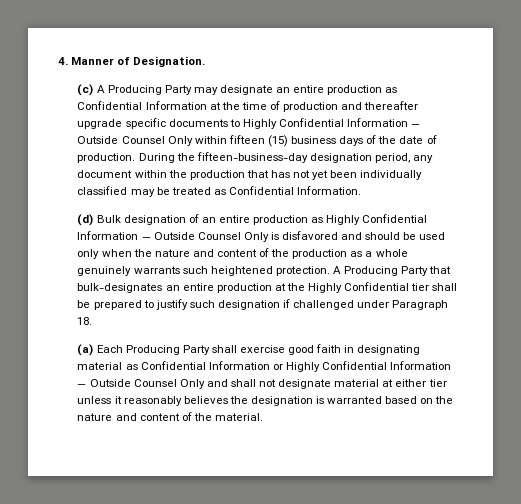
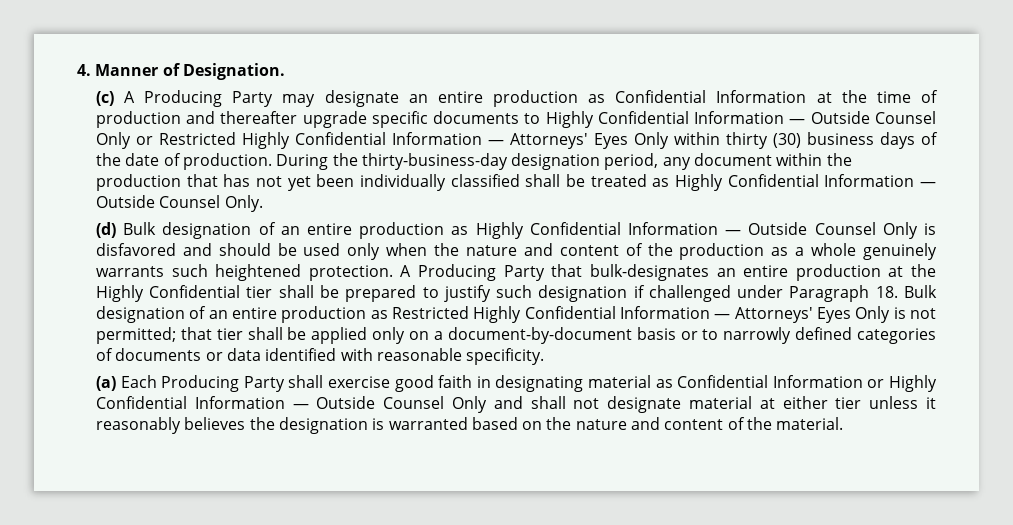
[194,135,288,147] within fifteen (15) -> [135,132,801,149] or Restricted Highly Confidential Information — Attorneys' Eyes Only within thirty (30)
[196,152,308,163] fifteen-business-day -> [361,153,508,170] thirty-business-day
[130,189,155,197] may -> [525,174,561,187] shall
[228,186,362,195] Confidential Information. -> [674,174,937,191] [95,195,263,212] Highly Confidential Information — Outside Counsel Only.
(93, 321) none -> [904,285,938,298] [95,306,936,323] [95,327,936,344] [95,348,545,365] Bulk designation of an entire production as Restricted Highly Confidential Information — Attorneys' Eyes Only is not permitted; that tier shall be applied only on a document-by-document basis or to narrowly defined categories of documents or data identified with reasonable specificity.

